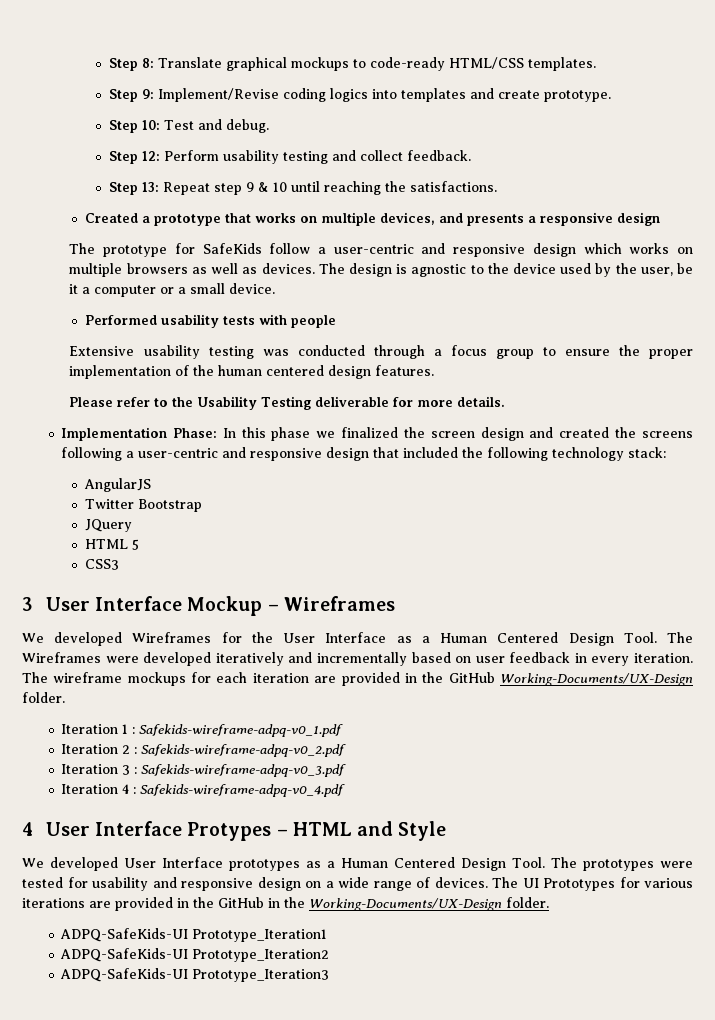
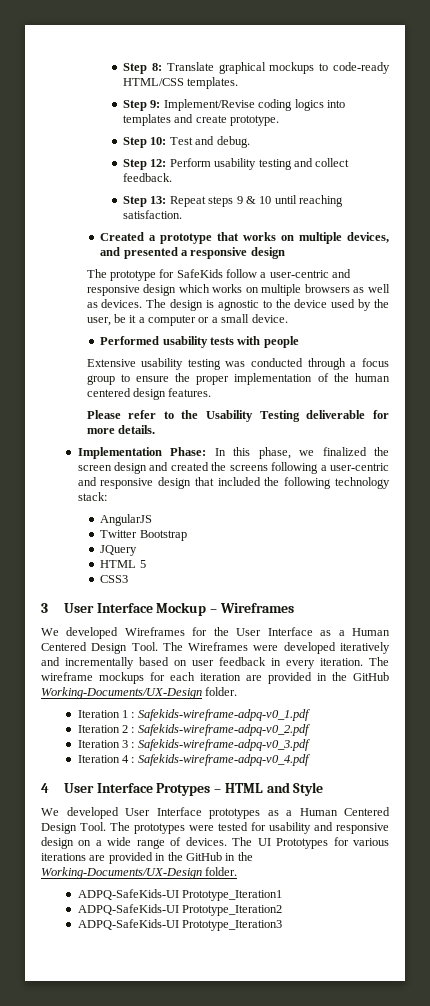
[213,183,242,195] step -> [208,196,234,207] steps
[384,181,497,192] the satisfactions. -> [123,210,183,219] satisfaction.
[466,214,524,226] presents -> [123,247,178,259] presented
[271,427,311,441] phase -> [258,447,291,459] phase,

